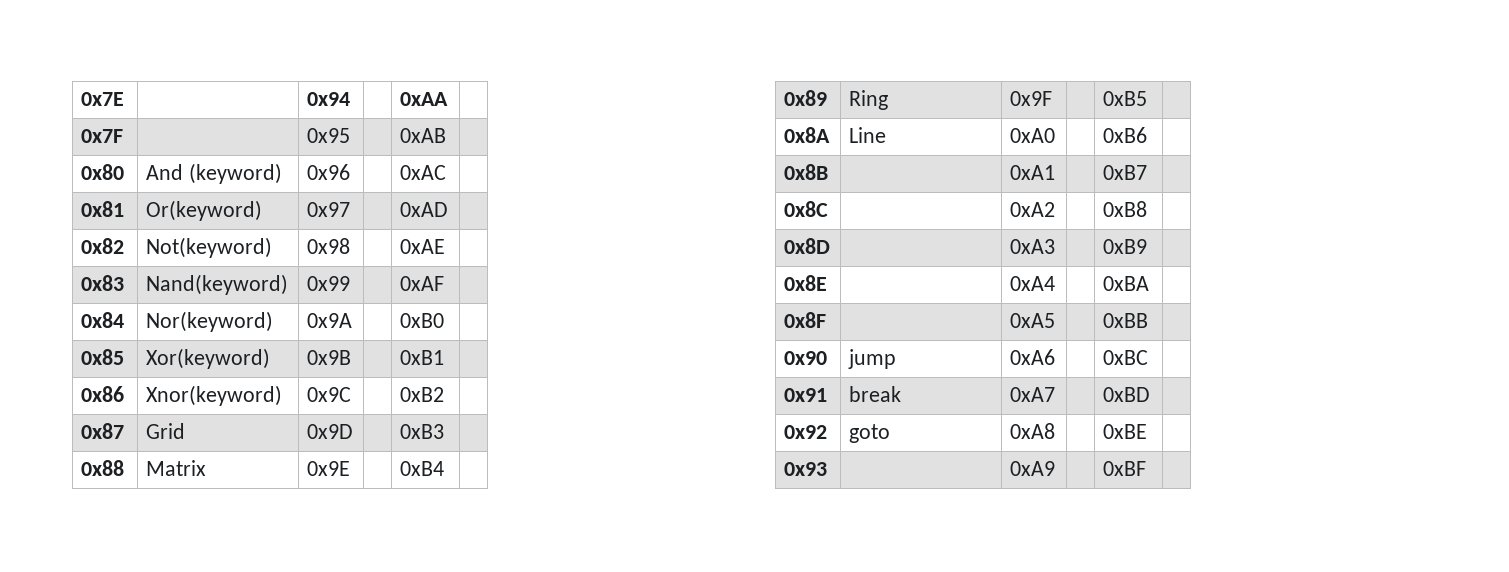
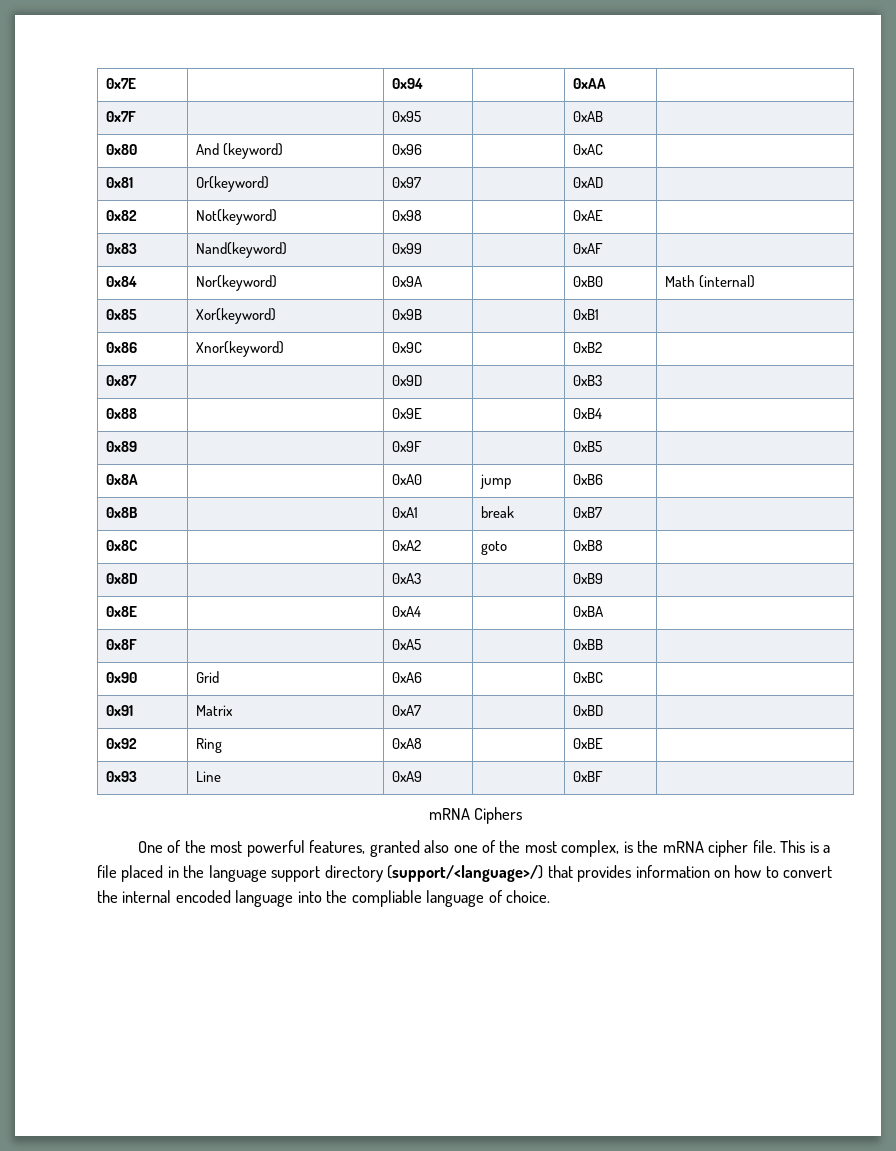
(445, 320) none -> [664,275,755,288] Math (internal)
[146,423,186,439] Grid -> (137, 380) none
[146,460,207,476] Matrix -> (137, 413) none
[849,90,889,110] Ring -> (137, 446) none
[849,127,887,143] Line -> (138, 479) none
(1056, 135) none -> [479,474,511,489] jump
(1056, 172) none -> [480,506,514,518] break
(1056, 209) none -> [480,541,507,555] goto
[848,349,897,369] jump -> [195,671,219,683] Grid
[849,386,902,402] break -> [195,705,233,716] Matrix
[849,424,891,443] goto -> [195,738,222,753] Ring
(828, 469) none -> [195,771,221,782] Line
(1147, 468) none -> [428,807,523,824] [137,840,830,857] [97,865,833,882] [97,890,551,907] // mRNA Ciphers // One of the most powerful features, granted also one of the most complex, is the mRNA cipher file. This is a file placed in the language support directory (support/<language>/) that provides information on how to convert the internal encoded language into the compliable language of choice.

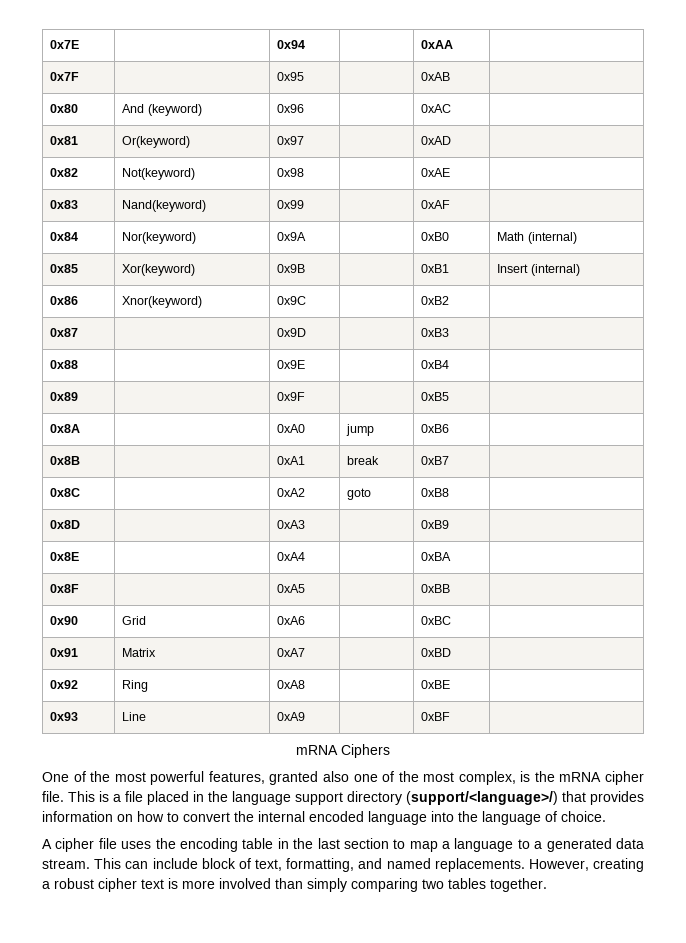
(599, 314) none -> [497,264,580,276] Insert (internal)
[351,890,422,907] compliable -> (478, 816) none
(551, 896) none -> [42,838,645,852] [42,858,644,872] [42,878,547,892] // A cipher file uses the encoding table in the last section to map a language to a generated data stream. This can include block of text, formatting, and named replacements. However, creating a robust cipher text is more involved than simply comparing two tables together.

